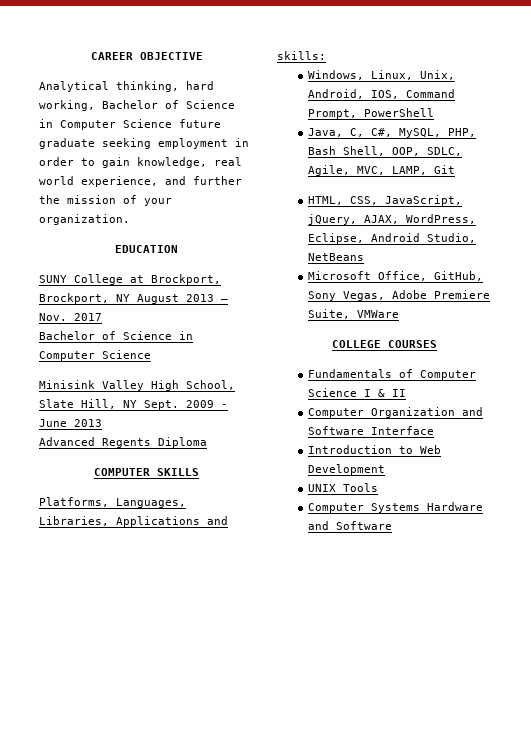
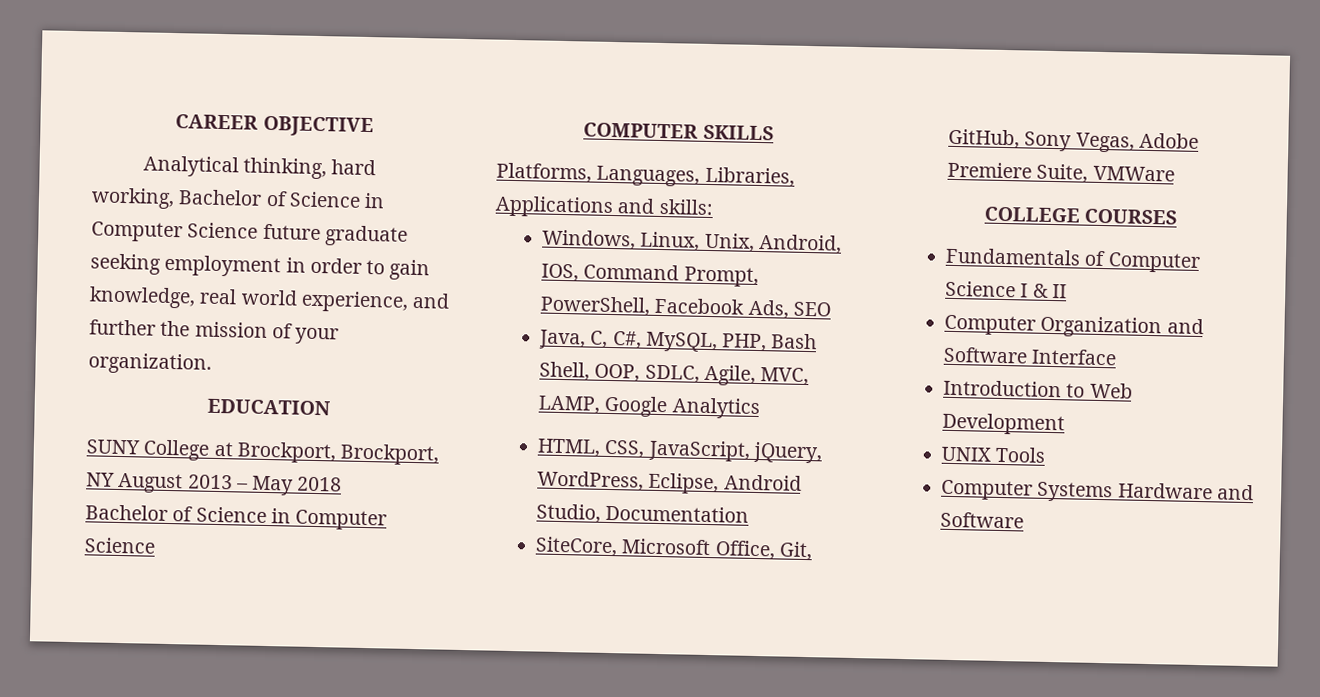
[39,313,102,321] [39,331,193,340] [39,350,151,361] [39,380,235,391] [39,399,228,410] [39,419,102,427] [39,437,207,448] Nov. 2017 // Bachelor of Science in Computer Science // Minisink Valley High School, Slate Hill, NY Sept. 2009 - June 2013 // Advanced Regents Diploma -> [251,475,343,496] [85,504,388,531] [84,537,156,554] May 2018 // Bachelor of Science in Computer Science
[364,108,435,117] PowerShell -> [539,295,831,319] PowerShell, Facebook Ads, SEO
[434,165,456,174] Git -> [604,395,760,420] Google Analytics
[364,215,400,224] AJAX, -> (823, 452) none
[308,253,365,261] NetBeans // -> [605,504,750,523] [534,536,618,557] Documentation // SiteCore,
(428, 276) none -> [778,541,813,561] Git,

